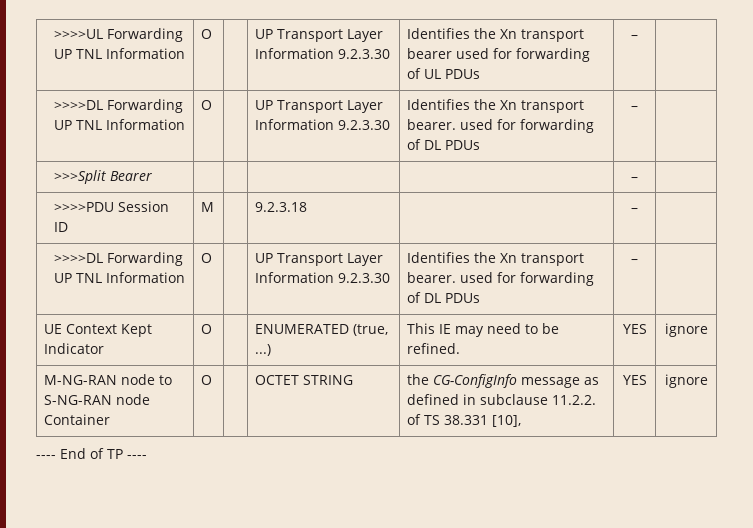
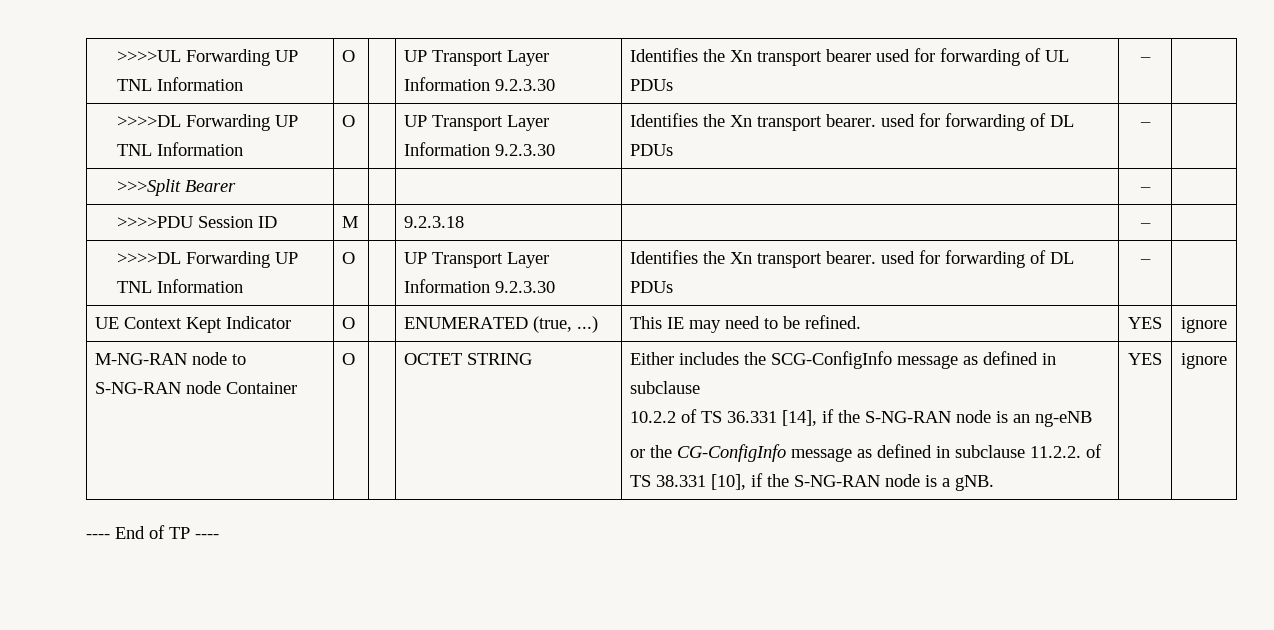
(354, 380) none -> [629,351,1056,369] [629,381,700,394] [629,409,1092,427] [629,449,645,458] Either includes the SCG-ConfigInfo message as defined in subclause // 10.2.2 of TS 36.331 [14], if the S-NG-RAN node is an ng-eNB // or
(522, 421) none -> [750,473,994,491] if the S-NG-RAN node is a gNB.

